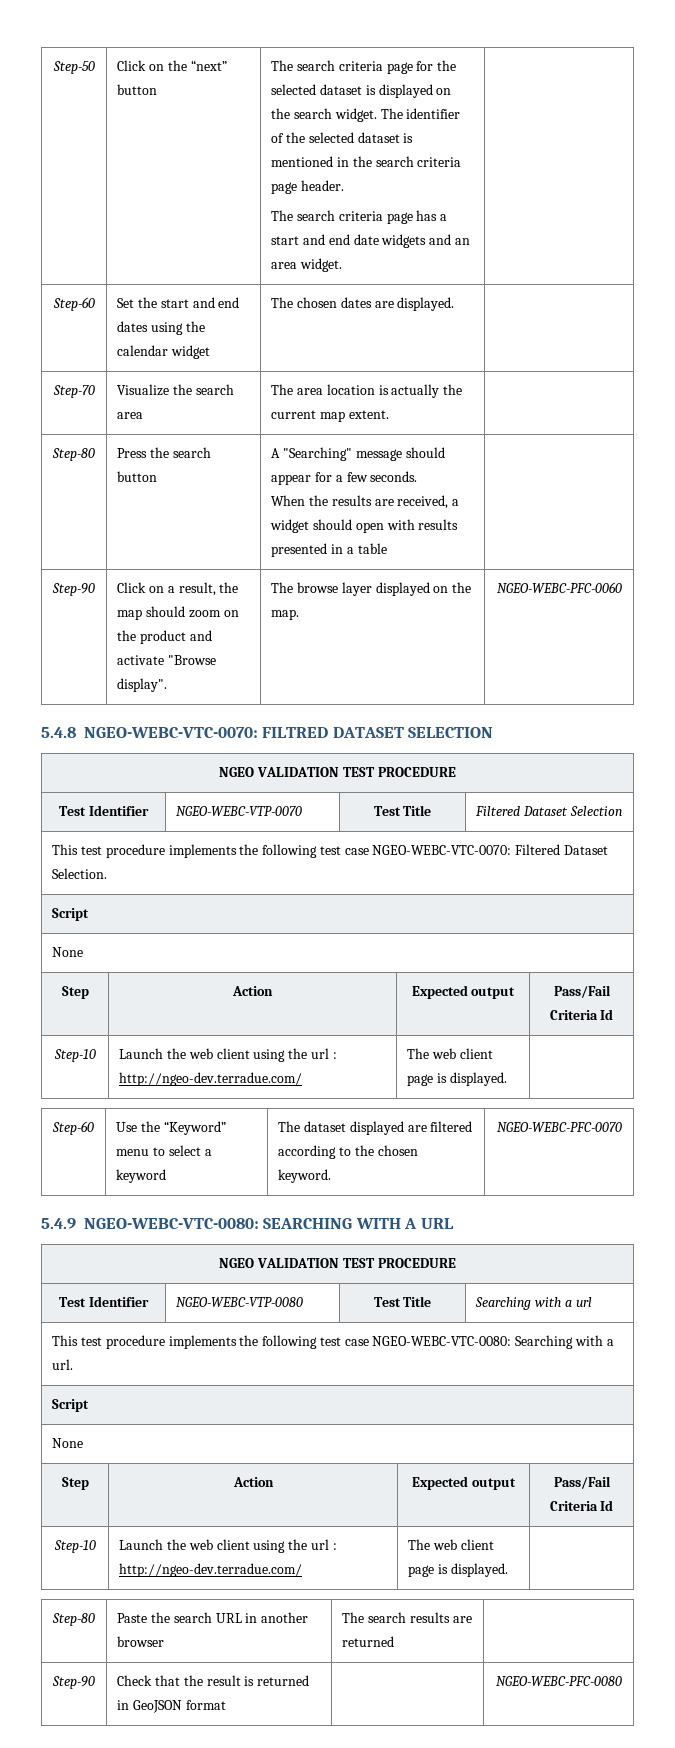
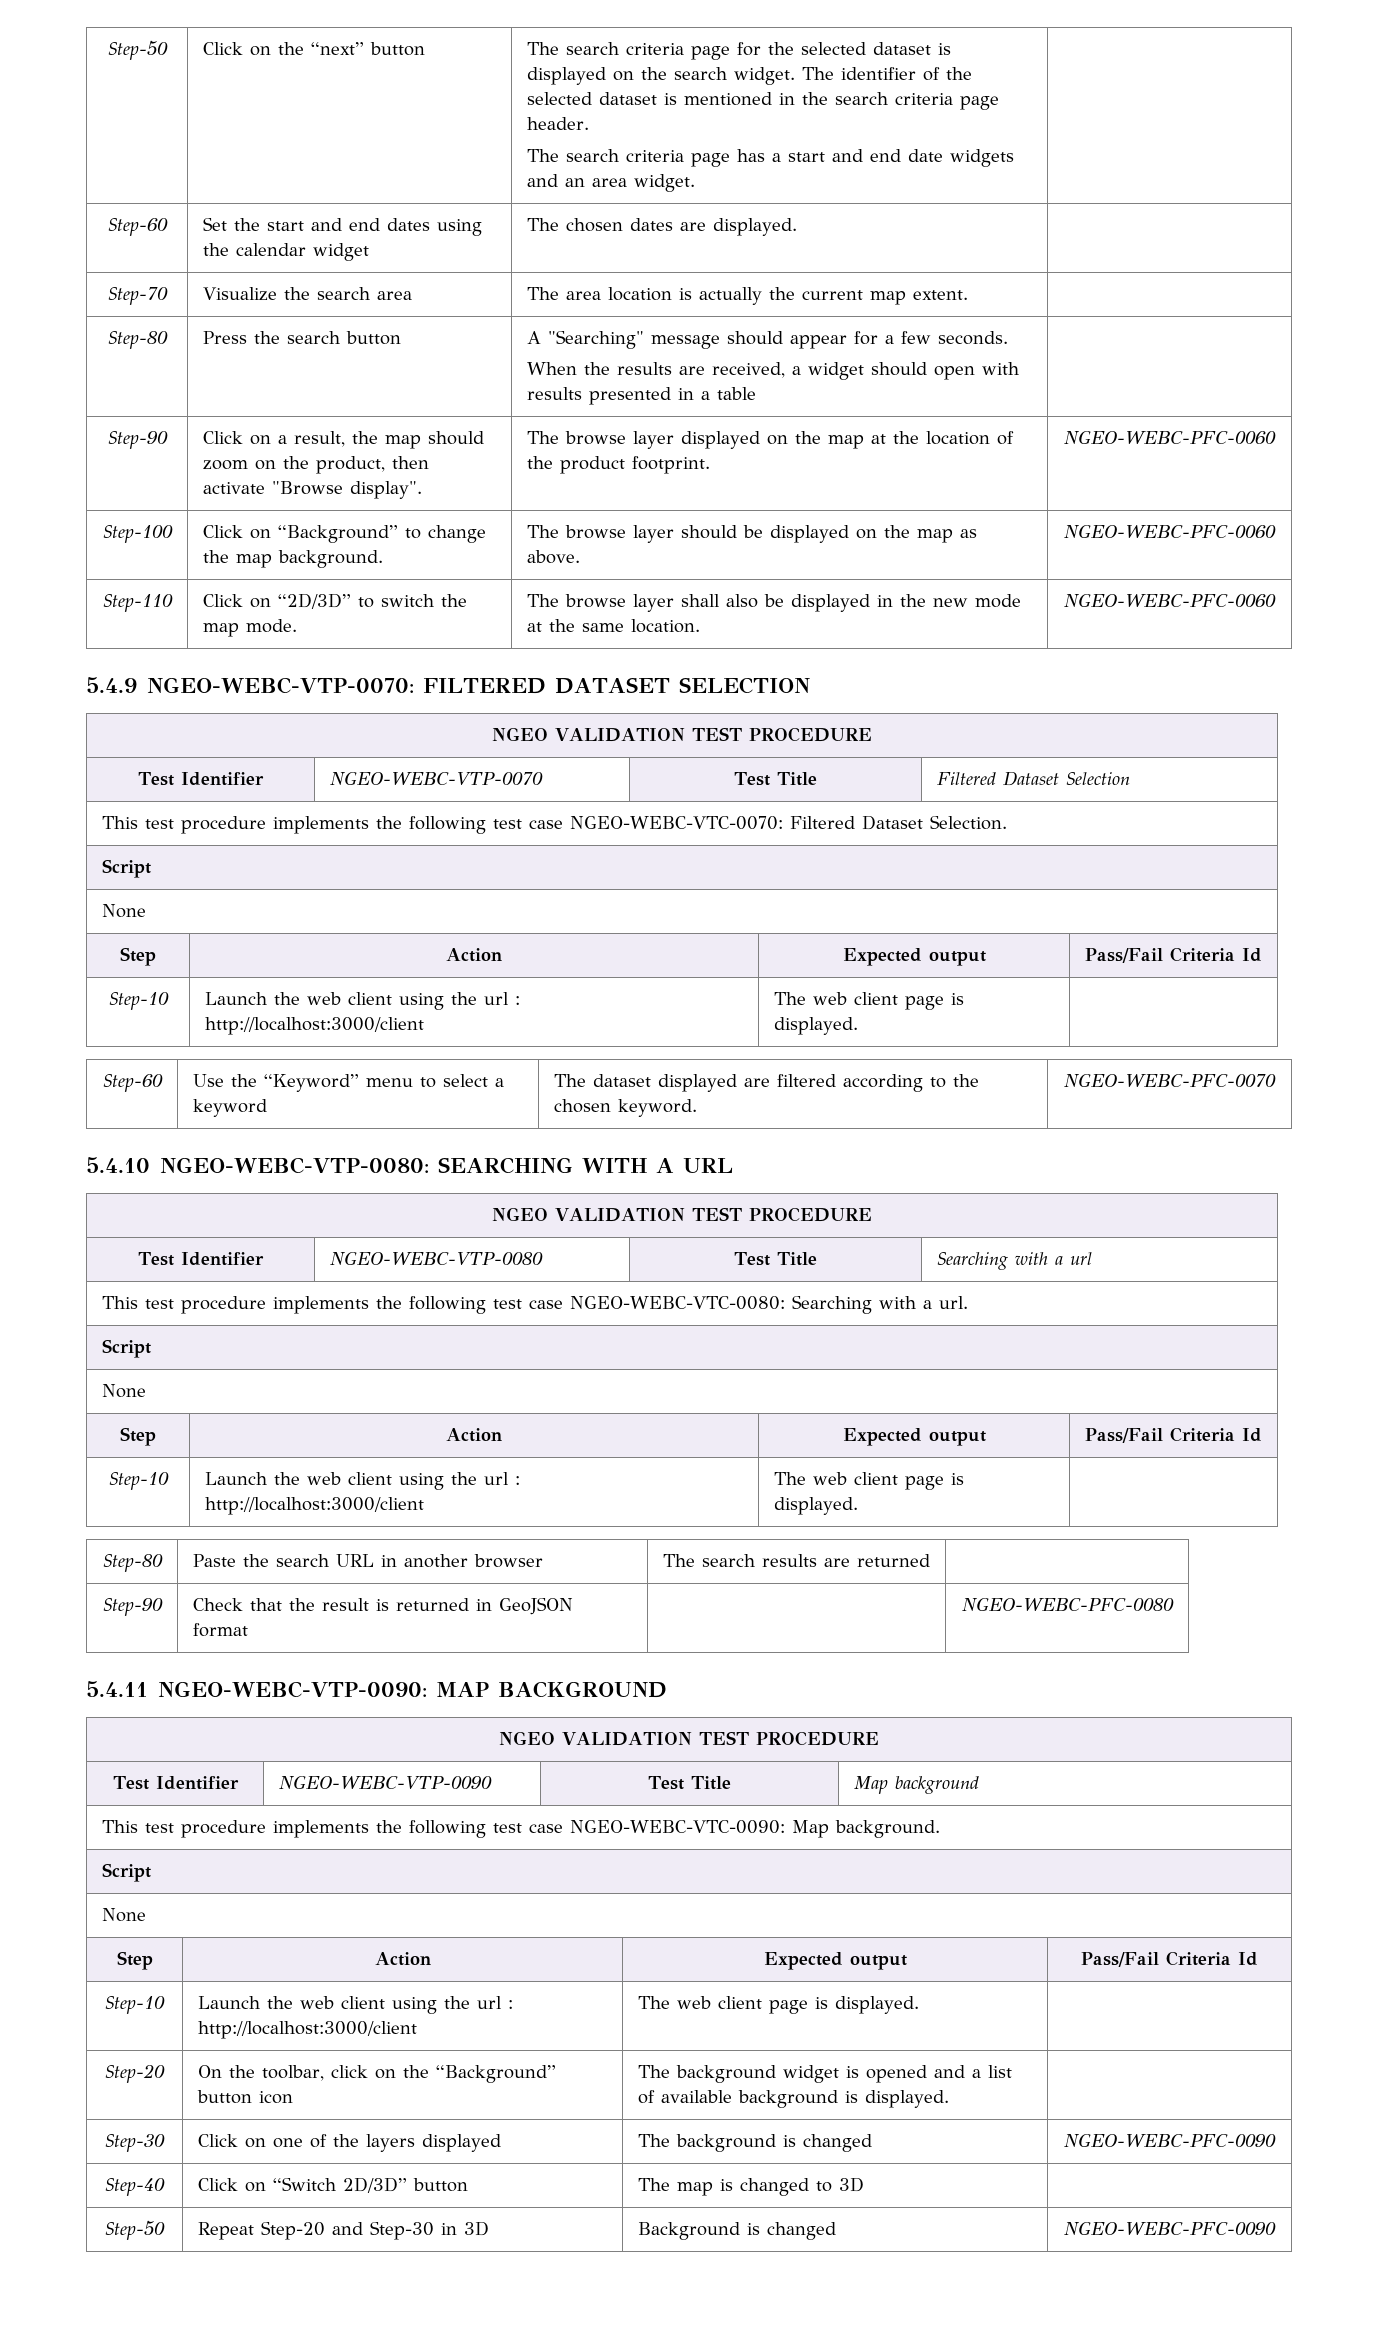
[140,630,212,644] product and -> [315,456,429,474] product, then
[271,609,300,620] [496,582,622,593] [41,727,329,738] map. | NGEO-WEBC-PFC-0060 // 5.4.8 NGEO-WEBC-VTC-0070: FILTRED -> [827,431,1014,449] [526,456,710,474] [1064,430,1276,444] [102,525,173,543] [202,525,486,543] [202,550,383,568] [526,525,977,543] [526,550,580,564] [1064,524,1276,538] [102,594,173,612] [202,593,467,609] [202,619,297,637] [526,594,1021,612] [526,619,700,633] [1064,593,1276,607] [86,677,547,694] map at the location of the product footprint. | NGEO-WEBC-PFC-0060 // Step-100 | Click on “Background” to change the map background. | The browse layer should be displayed on the map as above. | NGEO-WEBC-PFC-0060 // Step-110 | Click on “2D/3D” to switch the map mode. | The browse layer shall also be displayed in the new mode at the same location. | NGEO-WEBC-PFC-0060 // 5.4.9 NGEO-WEBC-VTP-0070: FILTERED
[119,1072,303,1086] http://ngeo-dev.terradue.com/ -> [204,1017,424,1035] http://localhost:3000/client
[41,1218,259,1229] 5.4.9 NGEO-WEBC-VTC-0080: -> [86,1157,430,1174] 5.4.10 NGEO-WEBC-VTP-0080:
[119,1563,303,1577] http://ngeo-dev.terradue.com/ -> [204,1497,424,1515] http://localhost:3000/client
(622, 1681) none -> [86,1681,668,1698] [499,1731,879,1746] [112,1776,239,1790] [278,1775,492,1789] [648,1776,731,1790] [853,1776,979,1794] [101,1820,940,1838] [101,1863,151,1882] [101,1908,146,1922] [116,1951,153,1970] [374,1952,431,1966] [763,1952,907,1970] [1081,1951,1258,1967] [105,1996,165,2014] [197,1996,513,2014] [197,2021,417,2039] [637,1996,919,2014] [105,2064,165,2083] [197,2065,556,2083] [196,2090,293,2104] [637,2065,1012,2083] [637,2090,949,2108] [105,2134,165,2152] [197,2134,501,2152] [637,2134,872,2152] [1064,2133,1276,2147] [105,2178,165,2196] [197,2177,468,2193] [637,2177,864,2196] [105,2220,165,2240] [197,2221,489,2240] [637,2222,836,2240] [1064,2221,1276,2235] // 5.4.11 NGEO-WEBC-VTP-0090: MAP BACKGROUND // NGEO VALIDATION TEST PROCEDURE // Test Identifier | NGEO-WEBC-VTP-0090 | Test Title | Map background // This test procedure implements the following test case NGEO-WEBC-VTC-0090: Map background. // Script // None // Step | Action | Expected output | Pass/Fail Criteria Id // Step-10 | Launch the web client using the url : http://localhost:3000/client | The web client page is displayed. | // Step-20 | On the toolbar, click on the “Background” button icon | The background widget is opened and a list of available background is displayed. | // Step-30 | Click on one of the layers displayed | The background is changed | NGEO-WEBC-PFC-0090 // Step-40 | Click on “Switch 2D/3D” button | The map is changed to 3D | // Step-50 | Repeat Step-20 and Step-30 in 3D | Background is changed | NGEO-WEBC-PFC-0090

